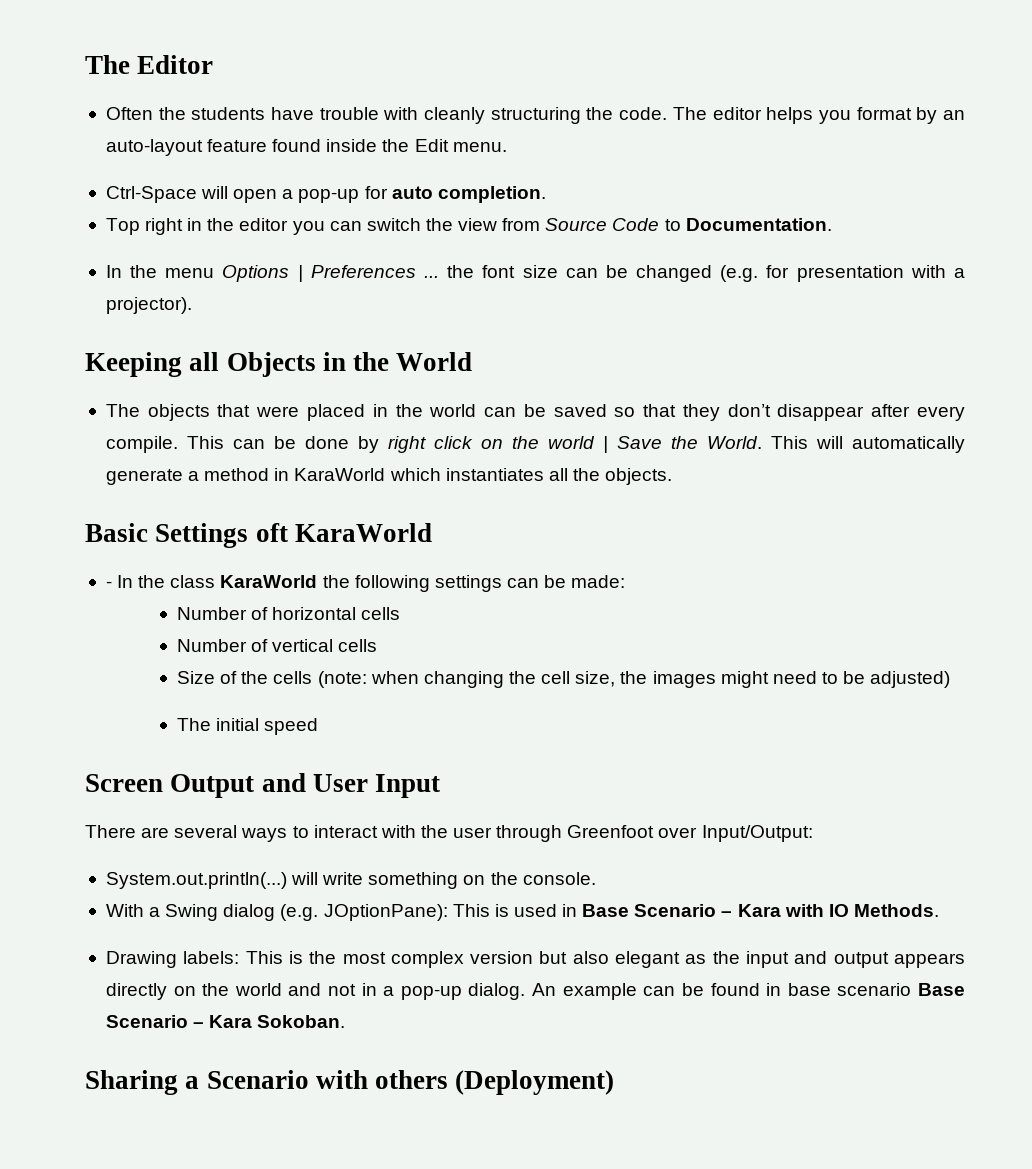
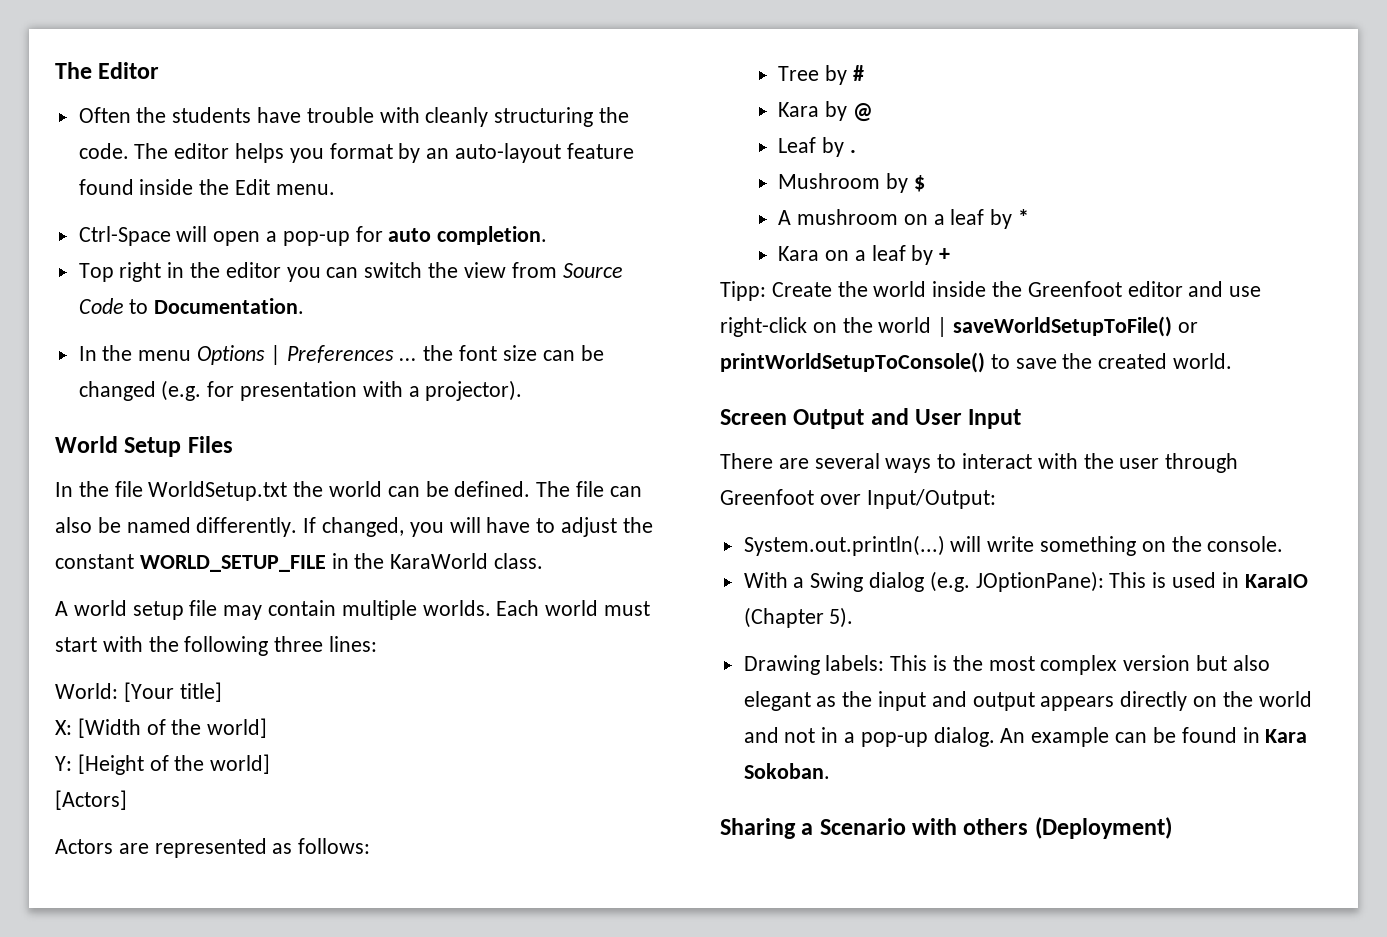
[85,352,473,377] [105,404,965,421] [105,436,965,453] [105,468,673,485] [85,523,432,548] [105,575,626,592] [177,607,401,620] [177,639,378,652] [177,671,951,688] [177,718,319,735] Keeping all Objects in the World // The objects that were placed in the world can be saved so that they don’t disappear after every compile. This can be done by right click on the world | Save the World. This will automatically generate a method in KaraWorld which instantiates all the objects. // Basic Settings oft KaraWorld // - In the class KaraWorld the following settings can be made: // Number of horizontal cells // Number of vertical cells // Size of the cells (note: when changing the cell size, the images might need to be adjusted) // The initial speed -> [55,436,233,457] [55,481,642,501] [55,517,653,537] [55,553,544,572] [55,600,651,620] [55,636,378,656] [55,682,222,702] [55,718,268,738] [55,754,271,775] [55,790,127,810] [55,838,371,858] [778,65,864,85] [778,101,873,122] [778,137,856,157] [778,173,925,193] [778,209,1030,229] [778,245,951,265] [720,281,1262,301] [720,316,1198,337] [720,352,1233,373] World Setup Files // In the file WorldSetup.txt the world can be defined. The file can also be named differently. If changed, you will have to adjust the constant WORLD_SETUP_FILE in the KaraWorld class. // A world setup file may contain multiple worlds. Each world must start with the following three lines: // World: [Your title] // X: [Width of the world] // Y: [Height of the world] // [Actors] // Actors are represented as follows: // Tree by # // Kara by @ // Leaf by . // Mushroom by $ // A mushroom on a leaf by * // Kara on a leaf by + // Tipp: Create the world inside the Greenfoot editor and use right-click on the world | saveWorldSetupToFile() or printWorldSetupToConsole() to save the created world.
[582,904,939,917] Base Scenario – Kara with IO Methods. -> [1244,574,1308,588] [743,607,854,628] KaraIO (Chapter 5).
[787,983,966,996] [105,1015,205,1028] base scenario Base Scenario – -> (1260, 735) none

